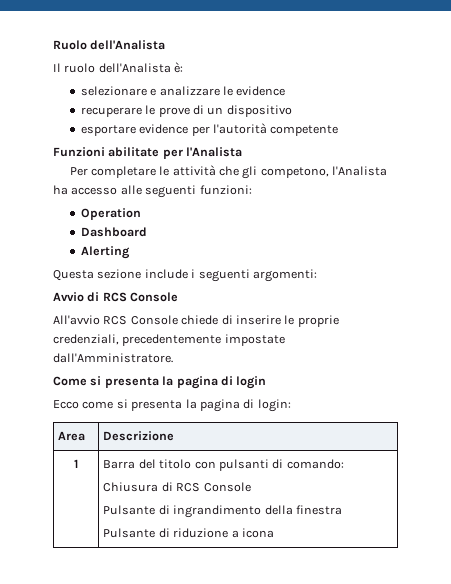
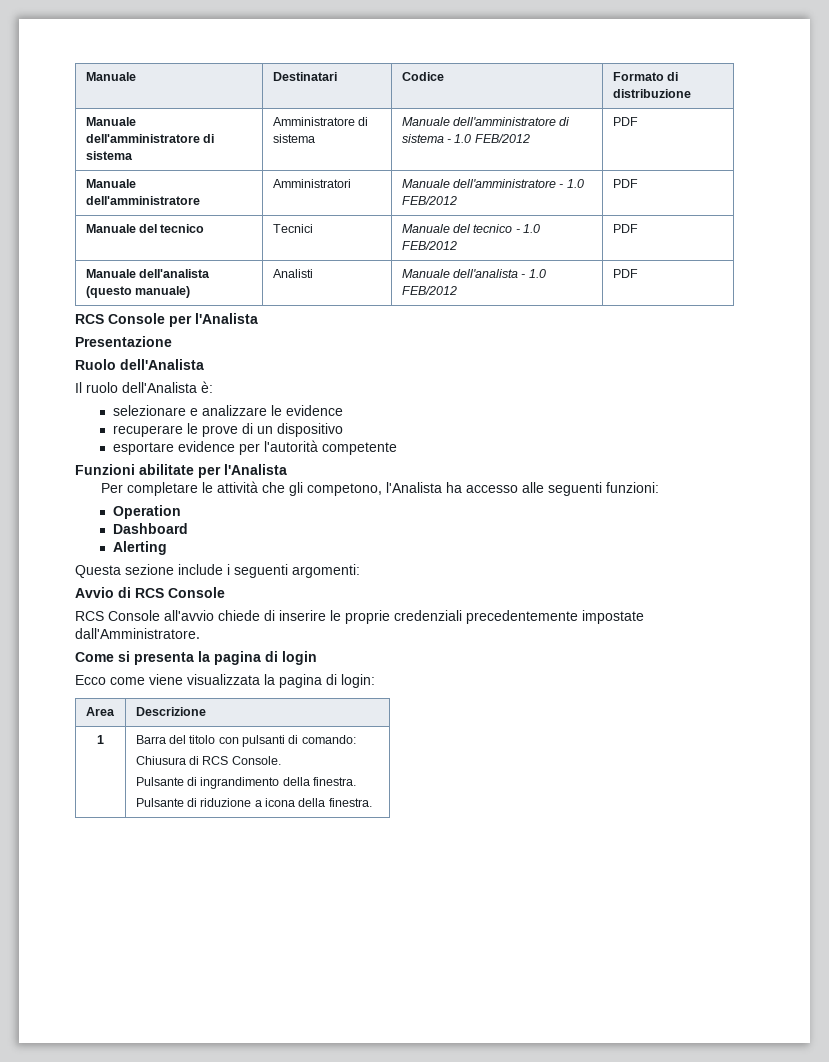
(53, 45) none -> [85,72,136,81] [272,72,337,81] [401,72,444,81] [612,72,678,81] [612,89,691,98] [85,117,136,126] [85,134,214,143] [85,151,133,160] [272,117,368,126] [272,134,315,143] [401,117,571,126] [401,134,530,143] [612,117,638,126] [85,179,136,188] [85,196,200,205] [272,179,351,188] [401,179,584,188] [401,196,457,205] [612,179,638,188] [85,224,205,233] [272,224,313,233] [401,224,541,233] [401,241,457,250] [612,224,638,233] [85,269,210,278] [85,286,190,298] [272,269,313,278] [401,269,546,278] [401,286,457,295] [612,269,638,278] [75,313,258,327] [75,336,172,347] Manuale | Destinatari | Codice | Formato di distribuzione // Manuale dell'amministratore di sistema | Amministratore di sistema | Manuale dell'amministratore di sistema - 1.0 FEB/2012 | PDF // Manuale dell'amministratore | Amministratori | Manuale dell'amministratore - 1.0 FEB/2012 | PDF // Manuale del tecnico | Tecnici | Manuale del tecnico - 1.0 FEB/2012 | PDF // Manuale dell'analista (questo manuale) | Analisti | Manuale dell'analista - 1.0 FEB/2012 | PDF // RCS Console per l'Analista // Presentazione //
[53,315,178,325] All'avvio RCS Console -> [75,610,214,621] RCS Console all'avvio
[53,334,119,345] credenziali, -> [394,610,462,621] credenziali
[116,399,183,411] si presenta -> [149,674,260,685] viene visualizzata
[203,482,251,492] Console -> [231,756,281,765] Console.
[295,505,342,515] finestra -> [313,777,357,786] finestra.
(274, 533) none -> [298,798,372,807] della finestra.

